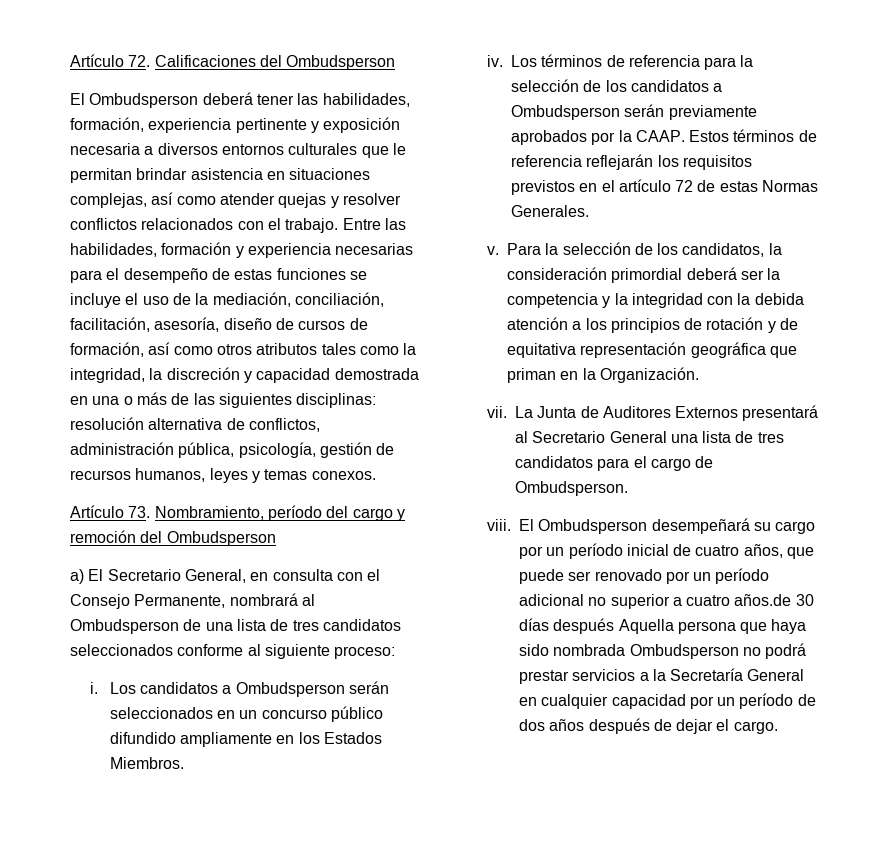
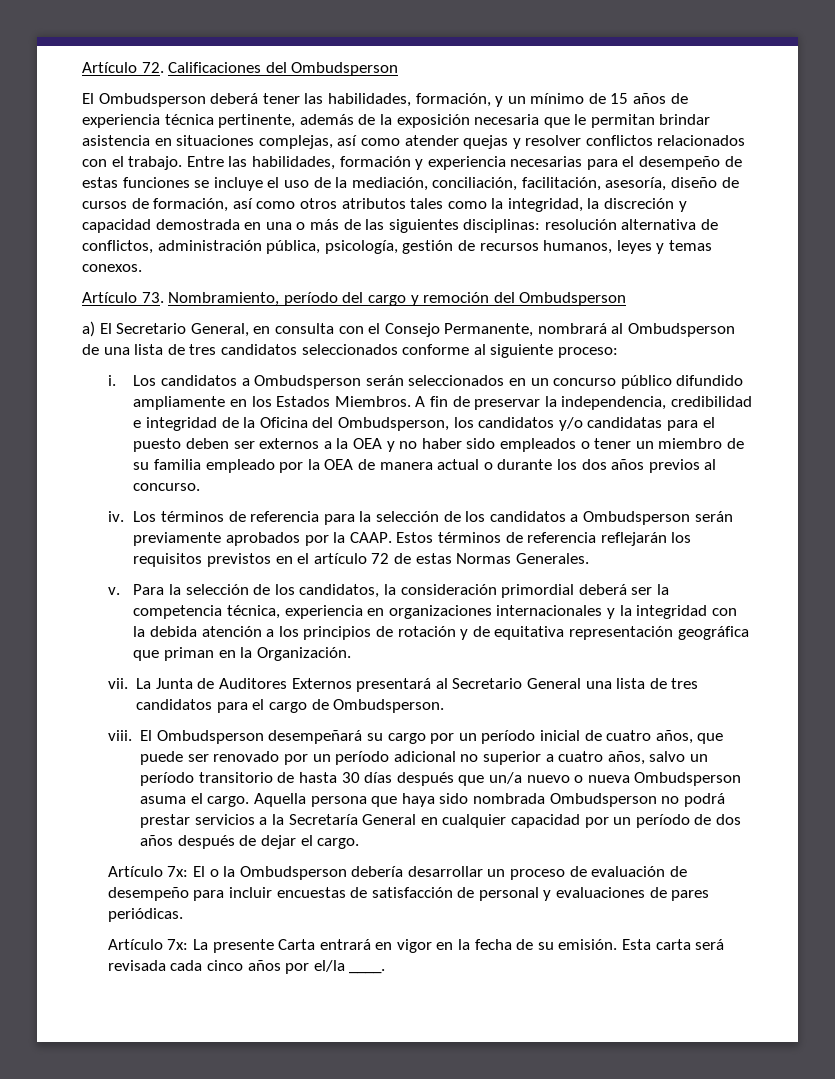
[148,117,401,133] [70,143,358,155] experiencia pertinente y exposición necesaria a diversos entornos culturales -> [495,93,688,107] [82,114,540,128] y un mínimo de 15 años de experiencia técnica pertinente, además de la exposición necesaria
(184, 763) none -> [415,396,752,410] [133,417,715,431] [133,438,744,452] [133,459,717,473] [133,483,201,491] A fin de preservar la independencia, credibilidad e integridad de la Oficina del Ombudsperson, los candidatos y/o candidatas para el puesto deben ser externos a la OEA y no haber sido empleados o tener un miembro de su familia empleado por la OEA de manera actual o durante los dos años previos al concurso.
(598, 300) none -> [227,605,603,619] técnica, experiencia en organizaciones internacionales
[734,594,814,606] [518,618,615,634] años.de 30 días después -> [607,751,708,765] [140,772,742,786] [140,793,250,807] años, salvo un período transitorio de hasta 30 días después que un/a nuevo o nueva Ombudsperson asuma el cargo.
(778, 727) none -> [107,866,687,880] [107,887,710,901] [107,908,183,922] [107,939,725,953] [107,960,386,974] // Artículo 7x: El o la Ombudsperson debería desarrollar un proceso de evaluación de desempeño para incluir encuestas de satisfacción de personal y evaluaciones de pares periódicas. // Artículo 7x: La presente Carta entrará en vigor en la fecha de su emisión. Esta carta será revisada cada cinco años por el/la ____.

